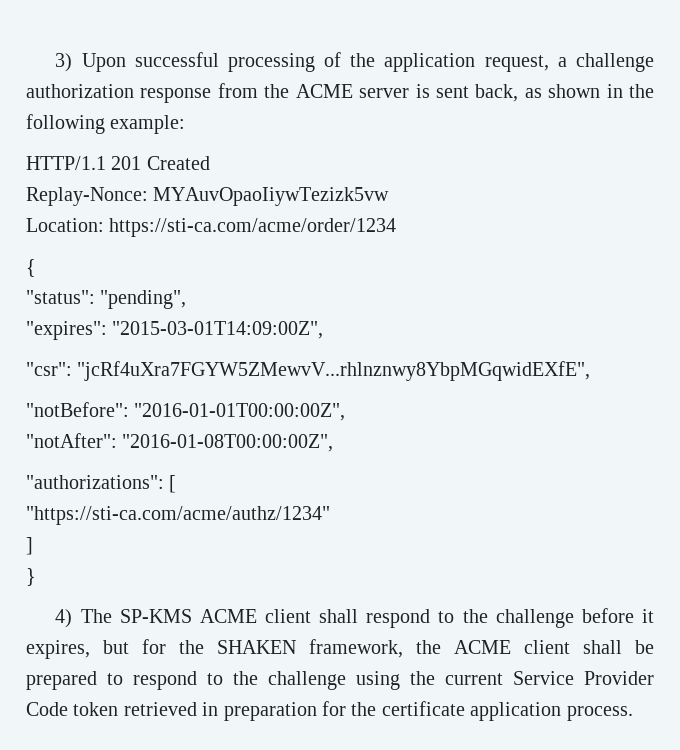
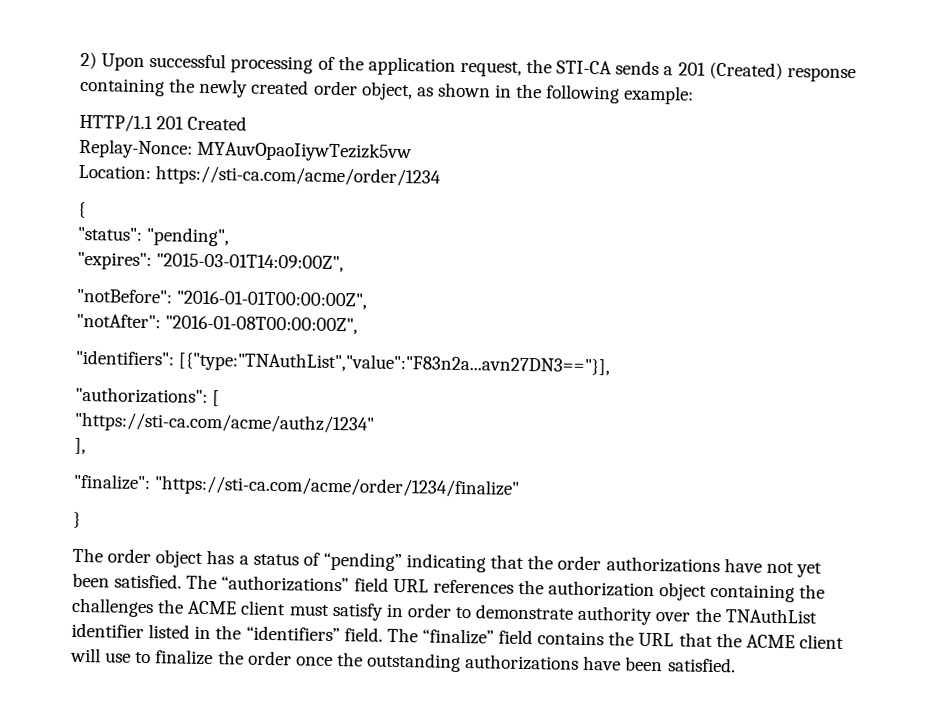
[55,53,73,72] 3) -> [80,51,97,70] 2)
[557,53,654,72] [26,83,519,103] a challenge authorization response from the ACME server is sent back, -> [526,58,856,83] [80,77,413,101] the STI-CA sends a 201 (Created) response containing the newly created order object,
[26,361,591,381] // "csr": "jcRf4uXra7FGYW5ZMewvV...rhlnznwy8YbpMGqwidEXfE", -> (345, 263) none
(334, 443) none -> [75,349,611,377] // "identifiers": [{"type:"TNAuthList","value":"F83n2a...avn27DN3=="}],
[26,537,33,555] [26,568,36,586] [55,608,654,628] [26,639,654,659] [26,671,654,690] [26,701,633,721] ] // } // 4) The SP-KMS ACME client shall respond to the challenge before it expires, but for the SHAKEN framework, the ACME client shall be prepared to respond to the challenge using the current Service Provider Code token retrieved in preparation for the certificate application process. -> [74,437,86,455] [73,473,521,499] [73,511,81,529] [72,547,822,578] [72,572,826,603] [71,597,818,626] [71,622,844,650] [70,647,736,673] ], // "finalize": "https://sti-ca.com/acme/order/1234/finalize" // } // The order object has a status of “pending” indicating that the order authorizations have not yet been satisfied. The “authorizations” field URL references the authorization object containing the challenges the ACME client must satisfy in order to demonstrate authority over the TNAuthList identifier listed in the “identifiers” field. The “finalize” field contains the URL that the ACME client will use to finalize the order once the outstanding authorizations have been satisfied.

